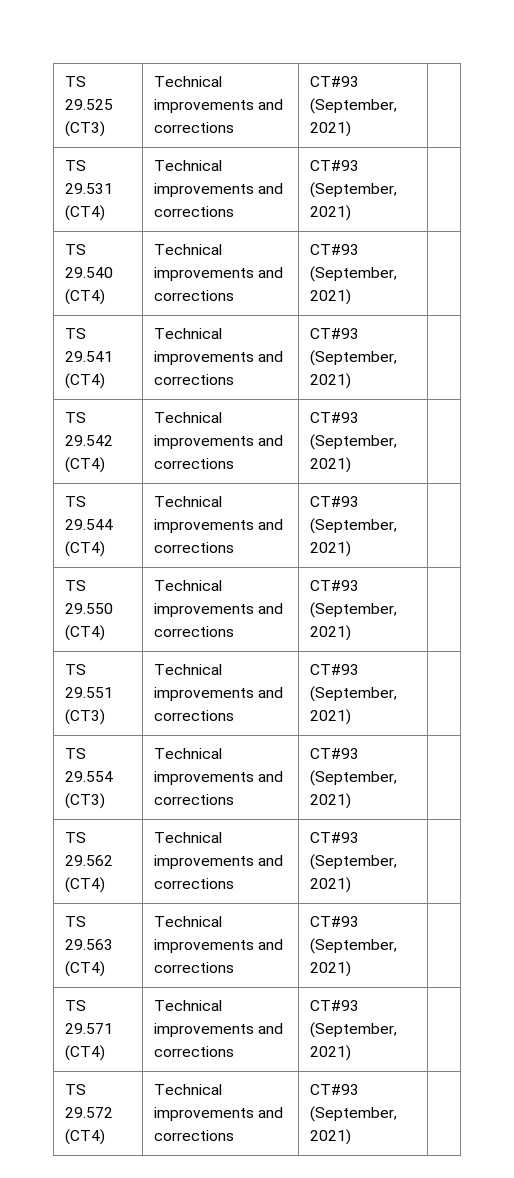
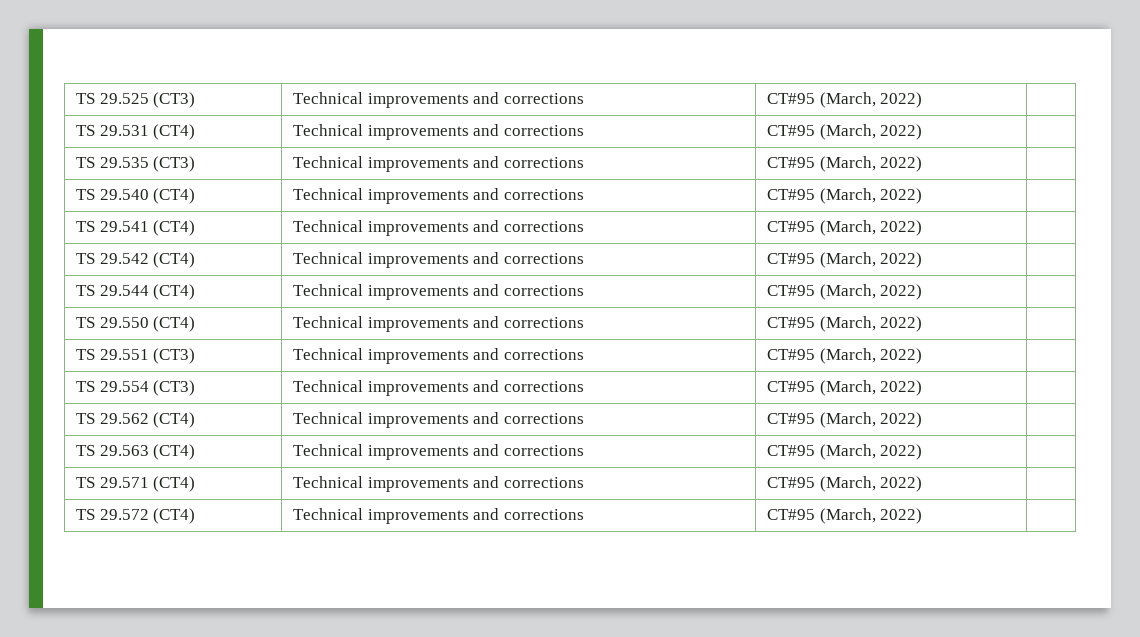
[310,76,360,87] [310,98,398,114] [310,121,352,137] CT#93 (September, 2021) -> [767,92,923,108] CT#95 (March, 2022)
[310,160,360,171] [310,182,398,198] [310,205,352,221] CT#93 (September, 2021) -> [767,124,923,140] [76,156,196,172] [293,156,584,172] [767,156,923,172] CT#95 (March, 2022) | // TS 29.535 (CT3) | Technical improvements and corrections | CT#95 (March, 2022)
[310,244,360,255] [310,266,398,282] [310,289,352,305] CT#93 (September, 2021) -> [767,188,923,204] CT#95 (March, 2022)
[310,328,360,339] [310,350,398,366] [310,373,352,389] CT#93 (September, 2021) -> [767,220,923,236] CT#95 (March, 2022)
[310,412,360,423] [310,434,398,450] [310,457,352,473] CT#93 (September, 2021) -> [767,252,923,268] CT#95 (March, 2022)
[310,496,360,507] [310,518,398,534] [310,541,352,557] CT#93 (September, 2021) -> [767,284,923,300] CT#95 (March, 2022)
[310,580,360,591] [310,602,398,618] [310,625,352,641] CT#93 (September, 2021) -> [767,316,923,332] CT#95 (March, 2022)
[310,664,360,675] [310,686,398,702] [310,709,352,725] CT#93 (September, 2021) -> [767,348,923,364] CT#95 (March, 2022)
[310,748,360,759] [310,770,398,786] [310,793,352,809] CT#93 (September, 2021) -> [767,380,923,396] CT#95 (March, 2022)
[310,832,360,843] [310,854,398,870] [310,877,352,893] CT#93 (September, 2021) -> [767,412,923,428] CT#95 (March, 2022)
[310,916,360,927] [310,938,398,954] [310,961,352,977] CT#93 (September, 2021) -> [767,444,923,460] CT#95 (March, 2022)
[310,1000,360,1011] [310,1022,398,1038] [310,1045,352,1061] CT#93 (September, 2021) -> [767,476,923,492] CT#95 (March, 2022)
[310,1084,360,1095] [310,1106,398,1122] [310,1129,352,1145] CT#93 (September, 2021) -> [767,508,923,524] CT#95 (March, 2022)

